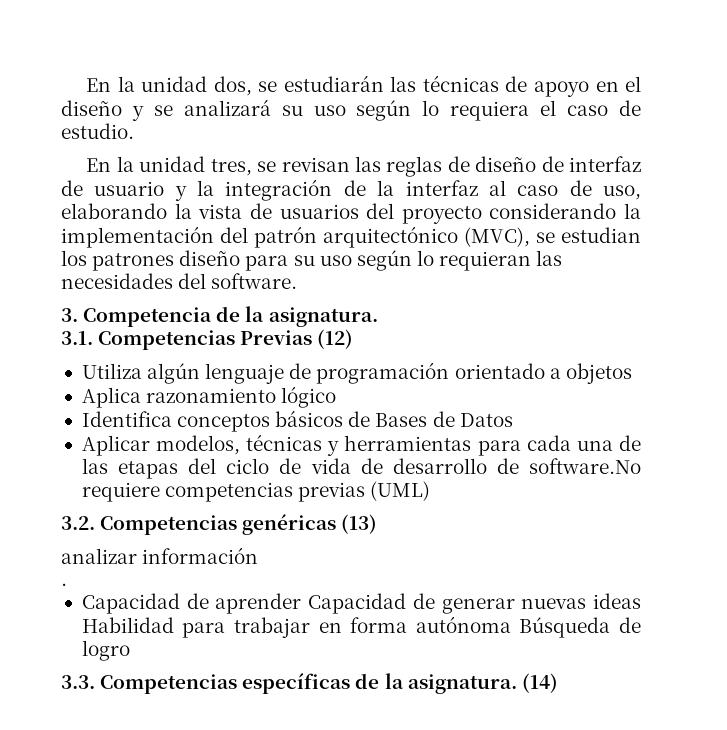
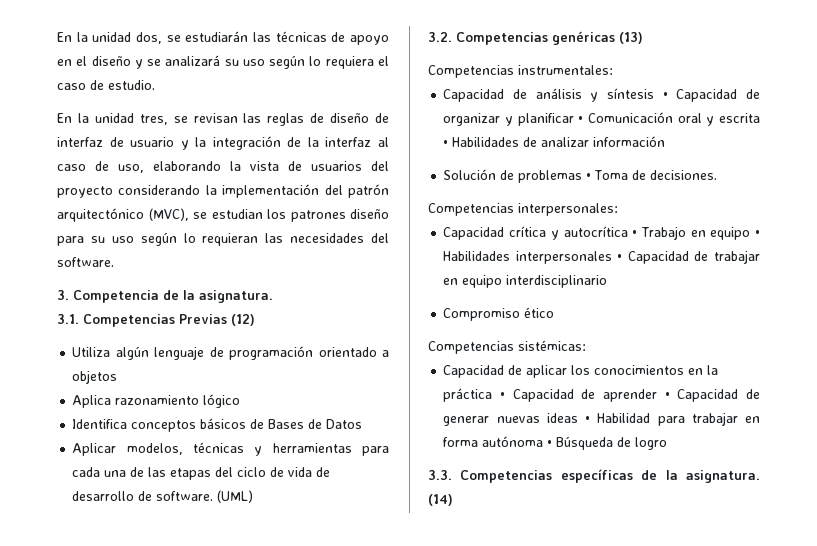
[529,458,641,474] [81,482,366,502] software.No requiere competencias previas -> [156,491,214,501] software.
[61,547,259,564] [61,583,67,586] [81,593,302,614] analizar información // . // Capacidad de aprender -> [428,65,613,78] [443,88,760,102] [443,112,760,126] [443,136,666,147] [443,169,718,183] [428,203,618,216] [443,226,760,240] [443,250,760,264] [443,275,608,288] [443,307,555,321] [428,340,586,354] [443,365,719,378] [443,388,670,402] Competencias instrumentales: // Capacidad de análisis y síntesis • Capacidad de organizar y planificar • Comunicación oral y escrita • Habilidades de analizar información // Solución de problemas • Toma de decisiones. // Competencias interpersonales: // Capacidad crítica y autocrítica • Trabajo en equipo • Habilidades interpersonales • Capacidad de trabajar en equipo interdisciplinario // Compromiso ético // Competencias sistémicas: // Capacidad de aplicar los conocimientos en la práctica • Capacidad de aprender •
(642, 601) none -> [585,416,591,423] •
(511, 624) none -> [547,440,553,447] •

